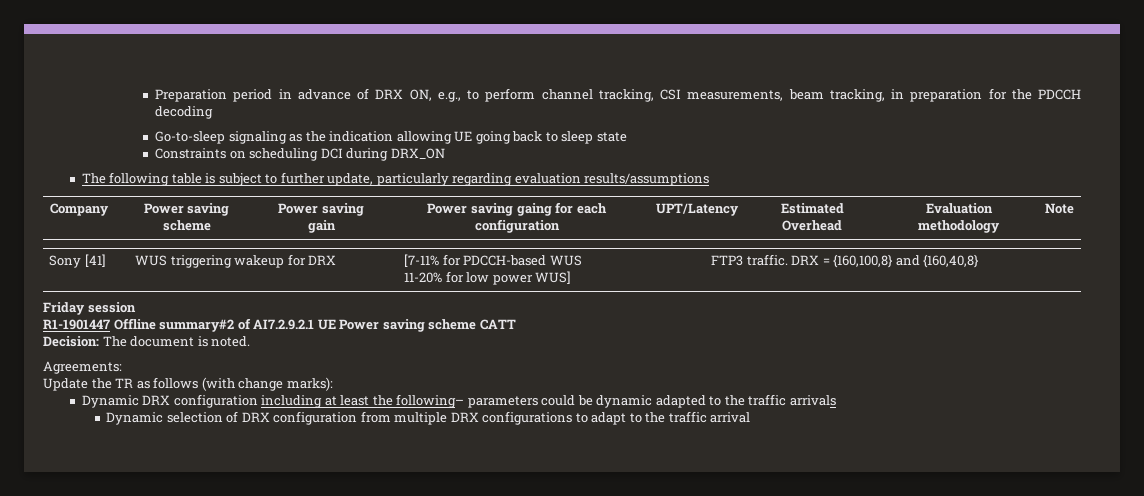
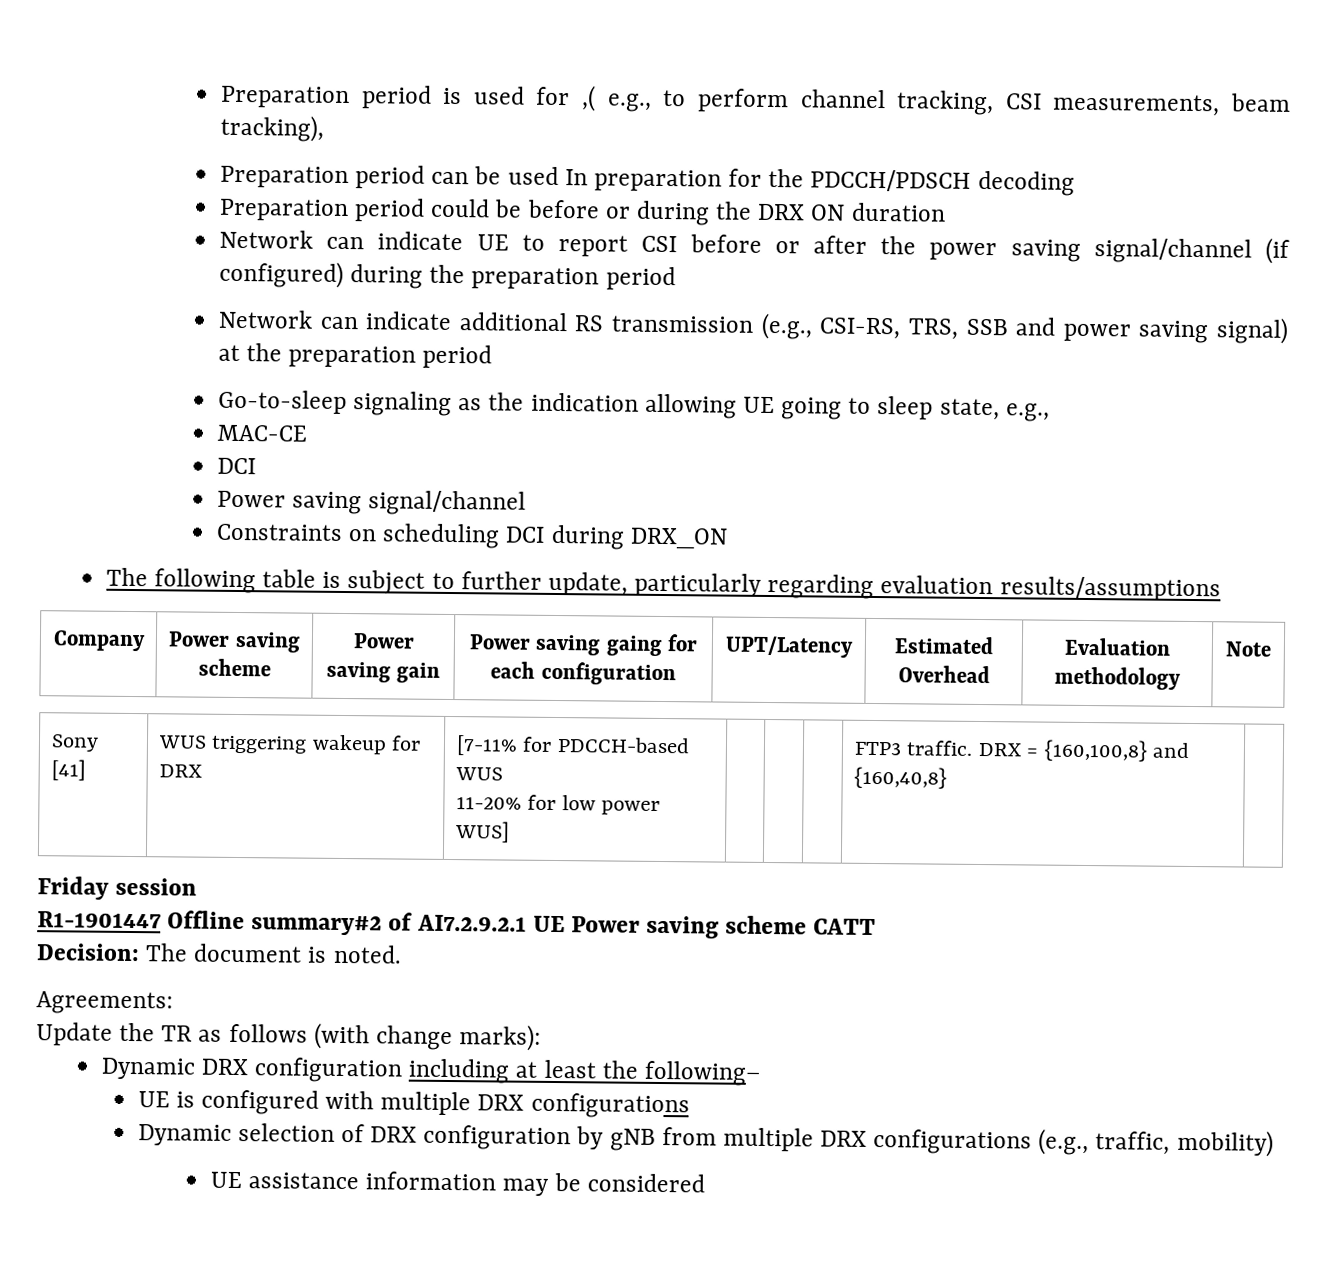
[155,88,432,102] Preparation period in advance of DRX ON, -> [219,85,597,112] Preparation period is used for ,(
[829,89,905,102] tracking, in -> [219,114,324,142] [219,165,588,189] tracking), // Preparation period can be used In
[1038,89,1082,100] PDCCH -> [810,169,972,192] PDCCH/PDSCH
(214, 112) none -> [218,198,946,226] [218,229,1290,264] [218,260,676,291] [217,309,1289,344] [217,343,493,369] // Preparation period could be before or during the DRX ON duration // Network can indicate UE to report CSI before or after the power saving signal/channel (if configured) during the preparation period // Network can indicate additional RS transmission (e.g., CSI-RS, TRS, SSB and power saving signal) at the preparation period
[512,131,543,142] back -> (843, 408) none
[596,132,627,142] state -> [939,398,1050,422] [216,424,307,442] [216,457,256,475] [216,490,527,516] state, e.g., // MAC-CE // DCI // Power saving signal/channel
[467,394,836,408] parameters could be dynamic adapted to the traffic arrivals -> [137,1089,690,1119] // UE is configured with multiple DRX configurations
(358, 418) none -> [576,1126,656,1151] by gNB
[575,411,751,425] to adapt to the traffic arrival -> [1038,1128,1274,1157] [209,1171,705,1196] (e.g., traffic, mobility) // UE assistance information may be considered

